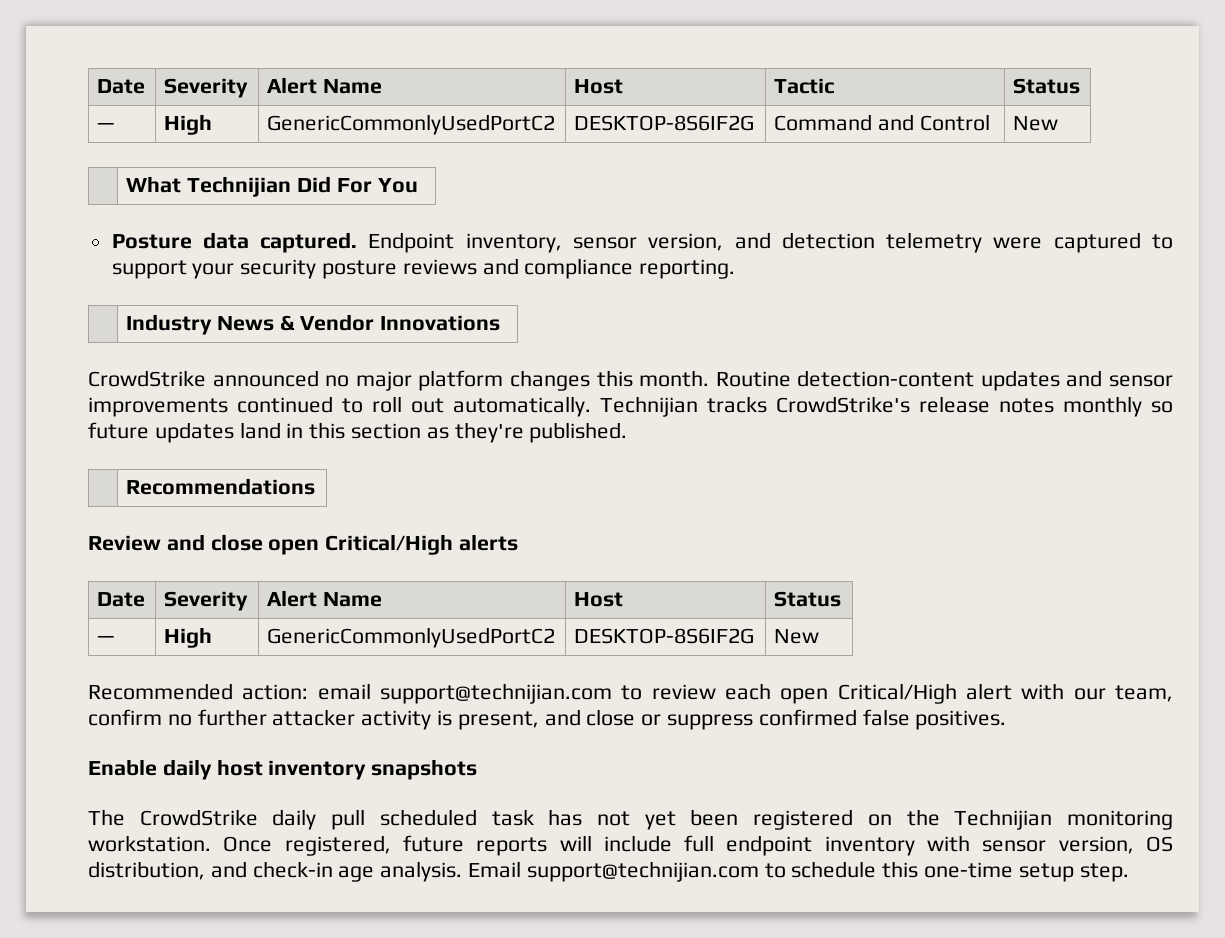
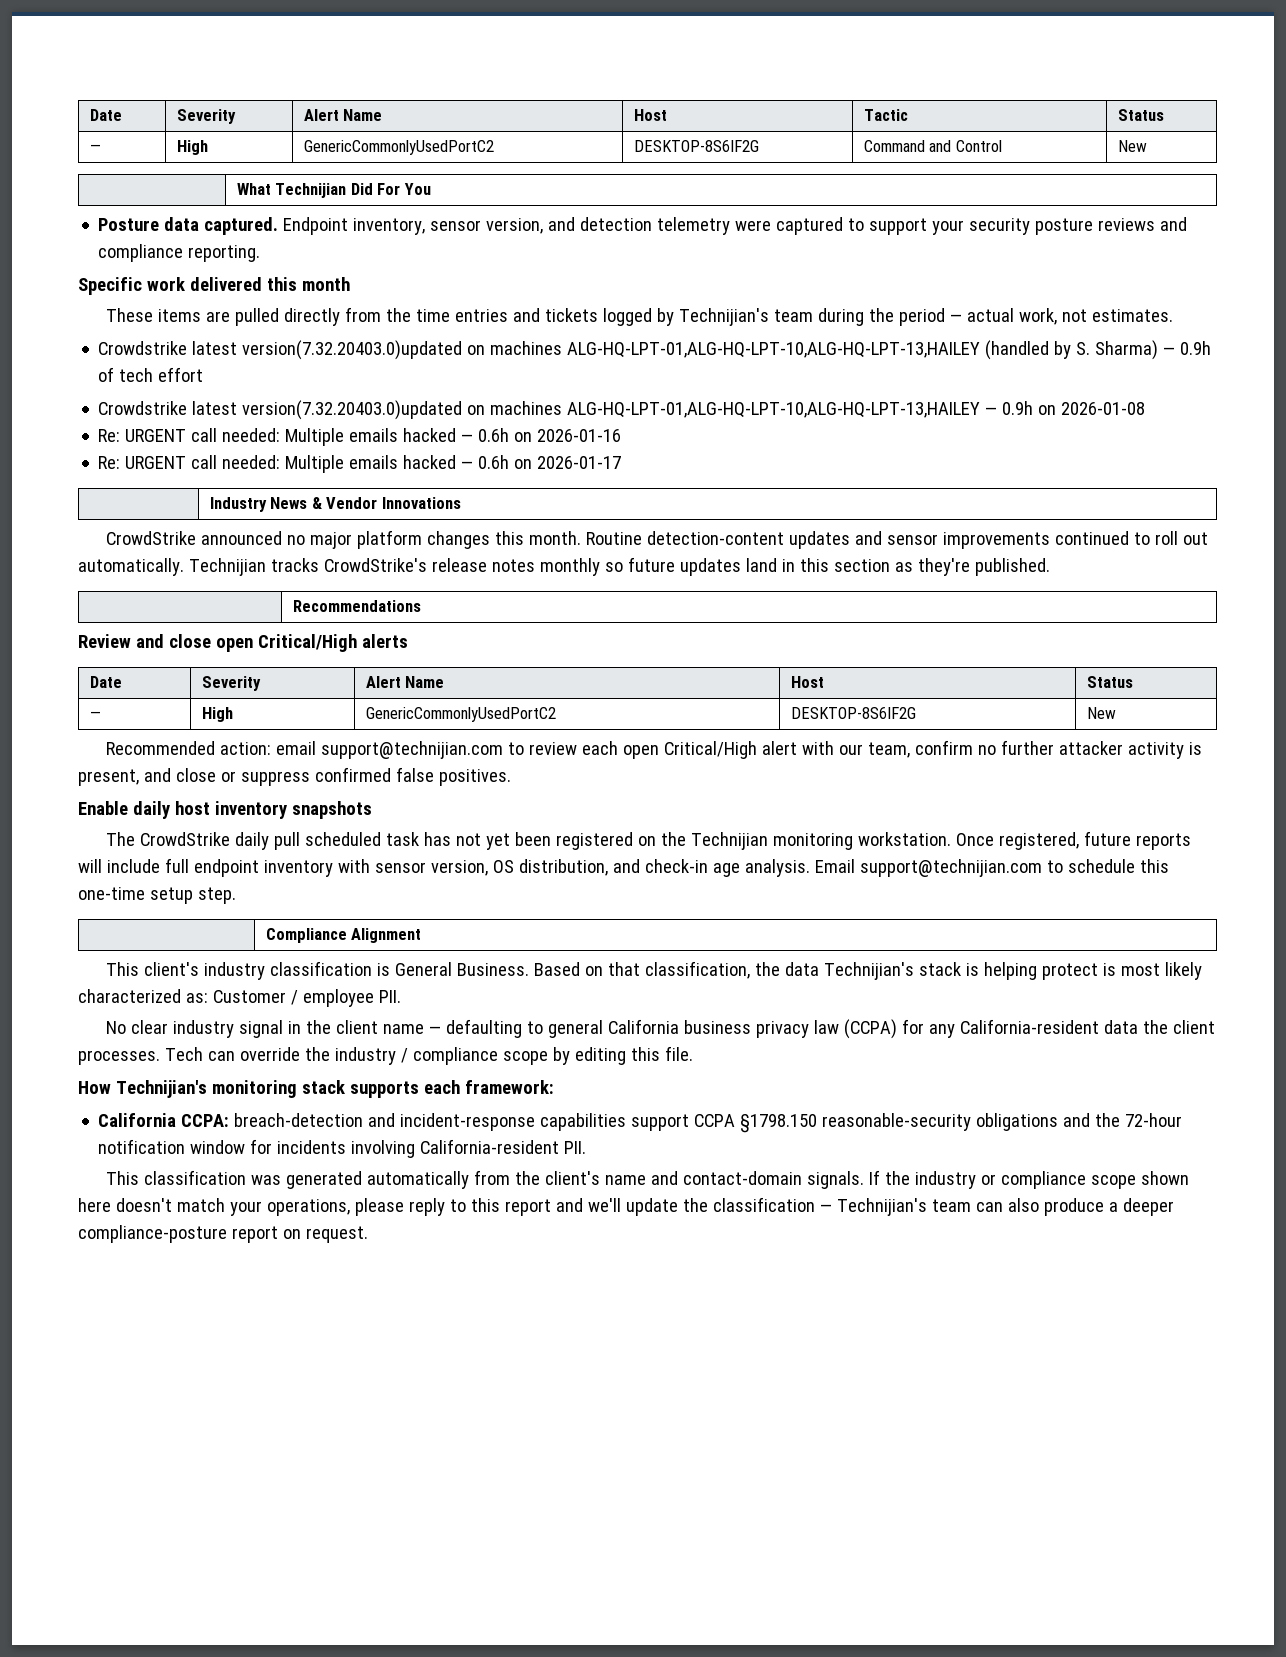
(736, 269) none -> [78,277,350,295] [106,307,1174,326] [98,340,1212,360] [98,367,204,382] [98,400,1146,420] [98,428,622,446] [98,455,622,473] // Specific work delivered this month // These items are pulled directly from the time entries and tickets logged by Technijian's team during the period — actual work, not estimates. // Crowdstrike latest version(7.32.20403.0)updated on machines ALG-HQ-LPT-01,ALG-HQ-LPT-10,ALG-HQ-LPT-13,HAILEY (handled by S. Sharma) — 0.9h of tech effort // Crowdstrike latest version(7.32.20403.0)updated on machines ALG-HQ-LPT-01,ALG-HQ-LPT-10,ALG-HQ-LPT-13,HAILEY — 0.9h on 2026-01-08 // Re: URGENT call needed: Multiple emails hacked — 0.6h on 2026-01-16 // Re: URGENT call needed: Multiple emails hacked — 0.6h on 2026-01-17
(1129, 872) none -> [266,928,422,943] [106,961,1203,980] [78,989,401,1007] [106,1019,1216,1039] [78,1046,693,1065] [78,1080,554,1098] [98,1113,1183,1133] [98,1139,587,1158] [106,1170,1190,1189] [78,1197,1174,1216] [78,1225,368,1243] // | Compliance Alignment // This client's industry classification is General Business. Based on that classification, the data Technijian's stack is helping protect is most likely characterized as: Customer / employee PII. // No clear industry signal in the client name — defaulting to general California business privacy law (CCPA) for any California-resident data the client processes. Tech can override the industry / compliance scope by editing this file. // How Technijian's monitoring stack supports each framework: // California CCPA: breach-detection and incident-response capabilities support CCPA §1798.150 reasonable-security obligations and the 72-hour notification window for incidents involving California-resident PII. // This classification was generated automatically from the client's name and contact-domain signals. If the industry or compliance scope shown here doesn't match your operations, please reply to this report and we'll update the classification — Technijian's team can also produce a deeper compliance-posture report on request.

